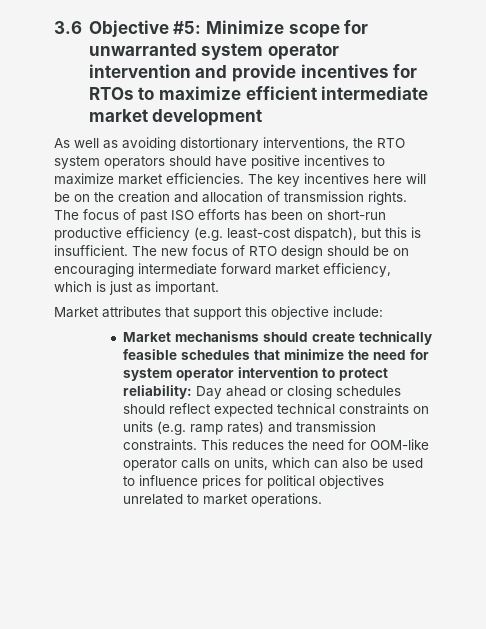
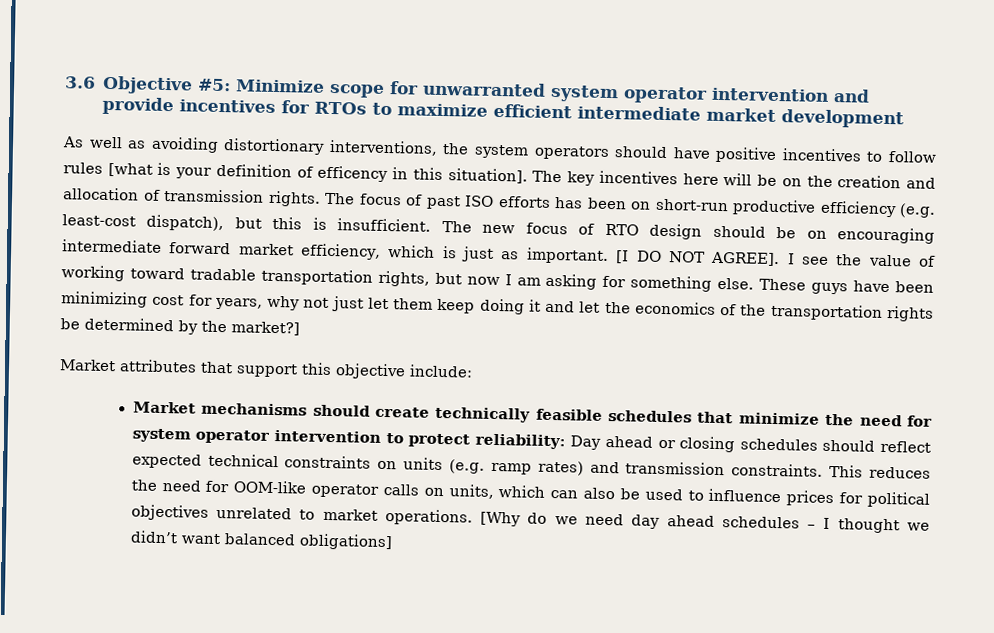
[377,138,405,148] RTO -> (470, 149) none
[54,173,244,185] maximize market efficiencies. -> [887,151,937,163] [63,162,528,184] follow rules [what is your definition of efficency in this situation].
(219, 288) none -> [615,250,937,267] [61,265,934,295] [61,291,935,322] [60,317,300,336] [I DO NOT AGREE]. I see the value of working toward tradable transportation rights, but now I am asking for something else. These guys have been minimizing cost for years, why not just let them keep doing it and let the economics of the transportation rights be determined by the market?]
(322, 500) none -> [480,511,930,534] [129,530,393,551] [Why do we need day ahead schedules – I thought we didn’t want balanced obligations]

